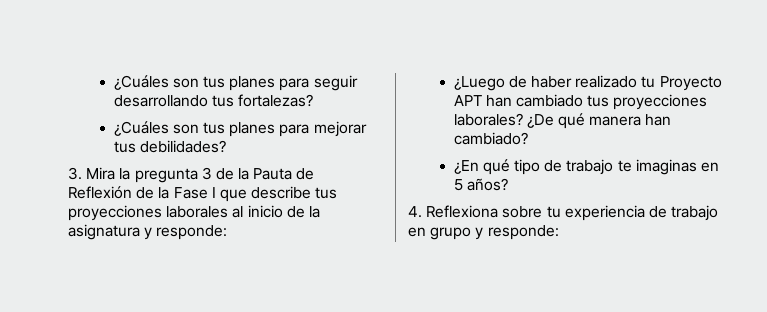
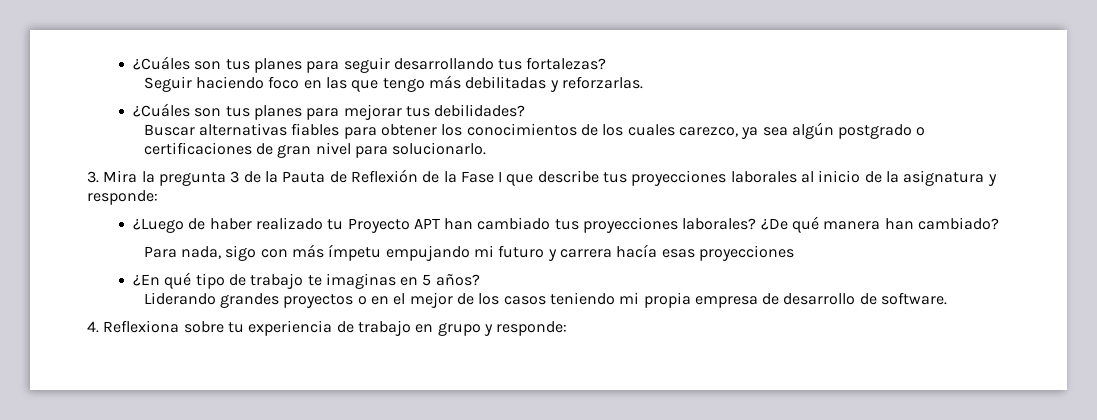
(313, 100) none -> [143,75,643,92] // Seguir haciendo foco en las que tengo más debilitadas y reforzarlas.
(226, 146) none -> [143,122,926,139] [143,142,487,158] // Buscar alternativas fiables para obtener los conocimientos de los cuales carezco, ya sea algún postgrado o certificaciones de gran nivel para solucionarlo.
(528, 138) none -> [143,244,794,261] // Para nada, sigo con más ímpetu empujando mi futuro y carrera hacía esas proyecciones
(508, 184) none -> [143,292,948,308] // Liderando grandes proyectos o en el mejor de los casos teniendo mi propia empresa de desarrollo de software.

